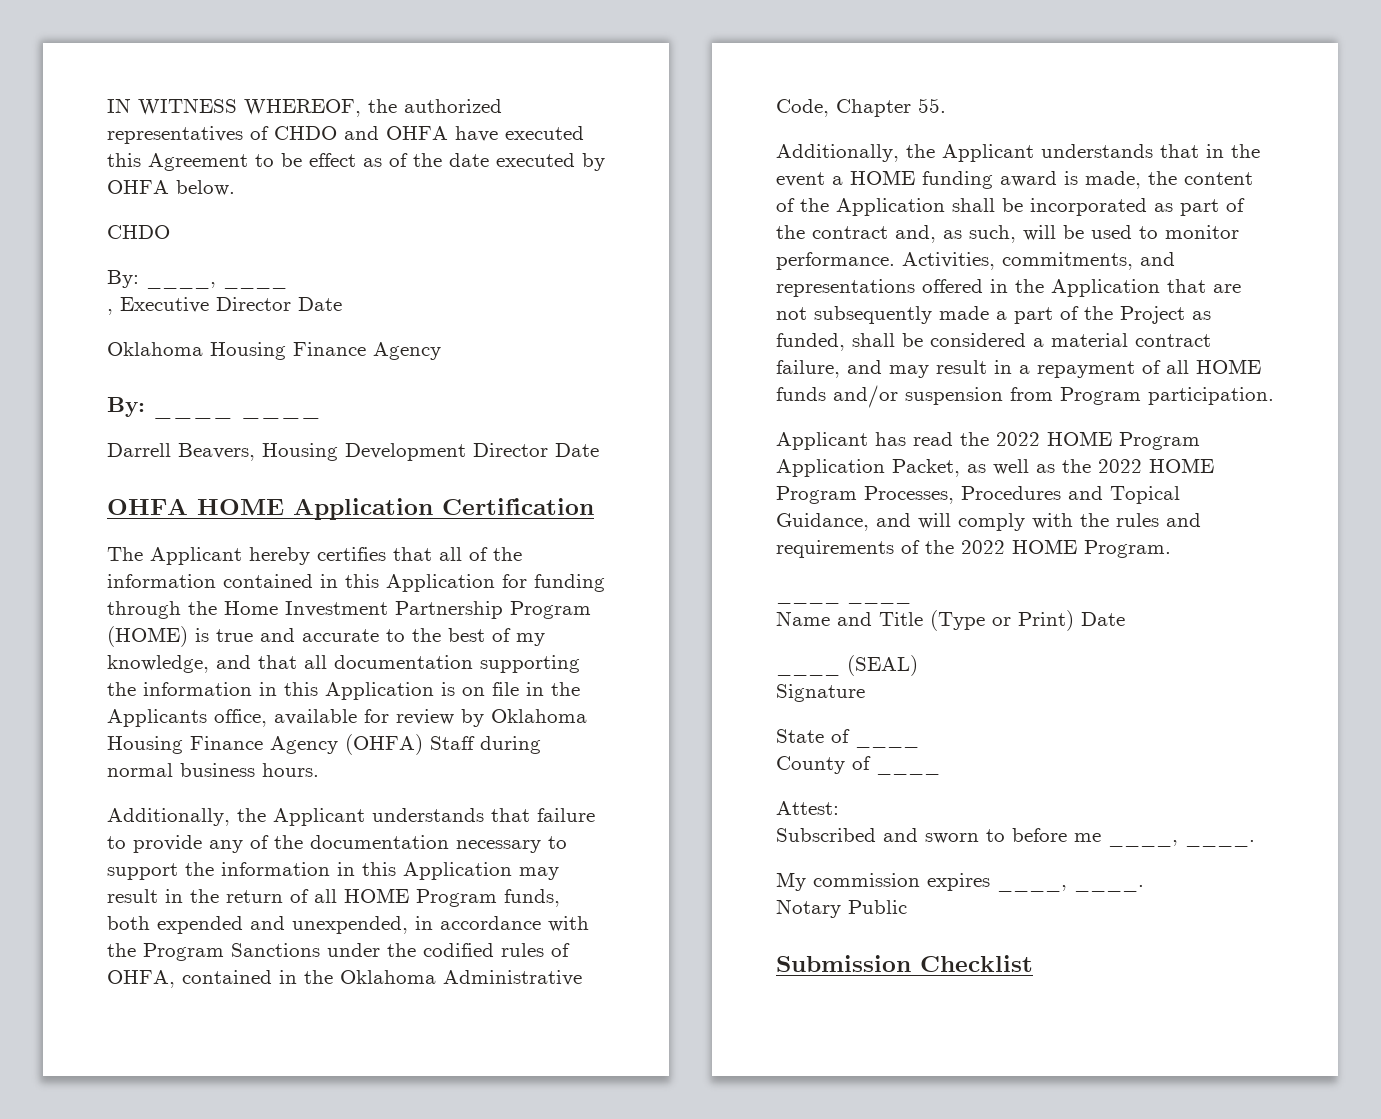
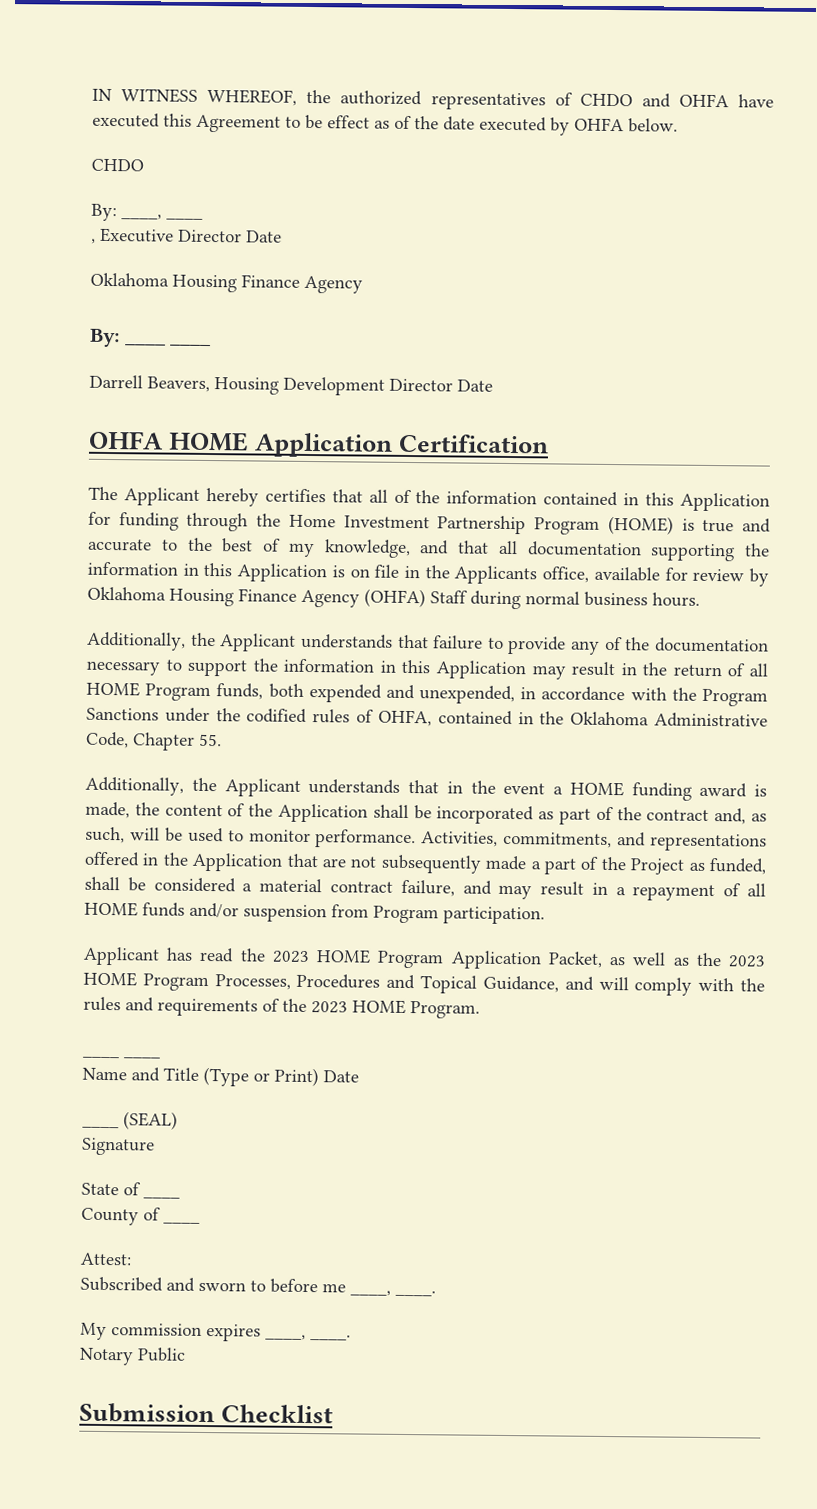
[996,432,1040,446] 2022 -> [271,950,310,964] 2023
[1098,459,1142,473] 2022 -> [728,955,767,968] 2023
[961,540,1005,554] 2022 -> [311,1001,348,1014] 2023

